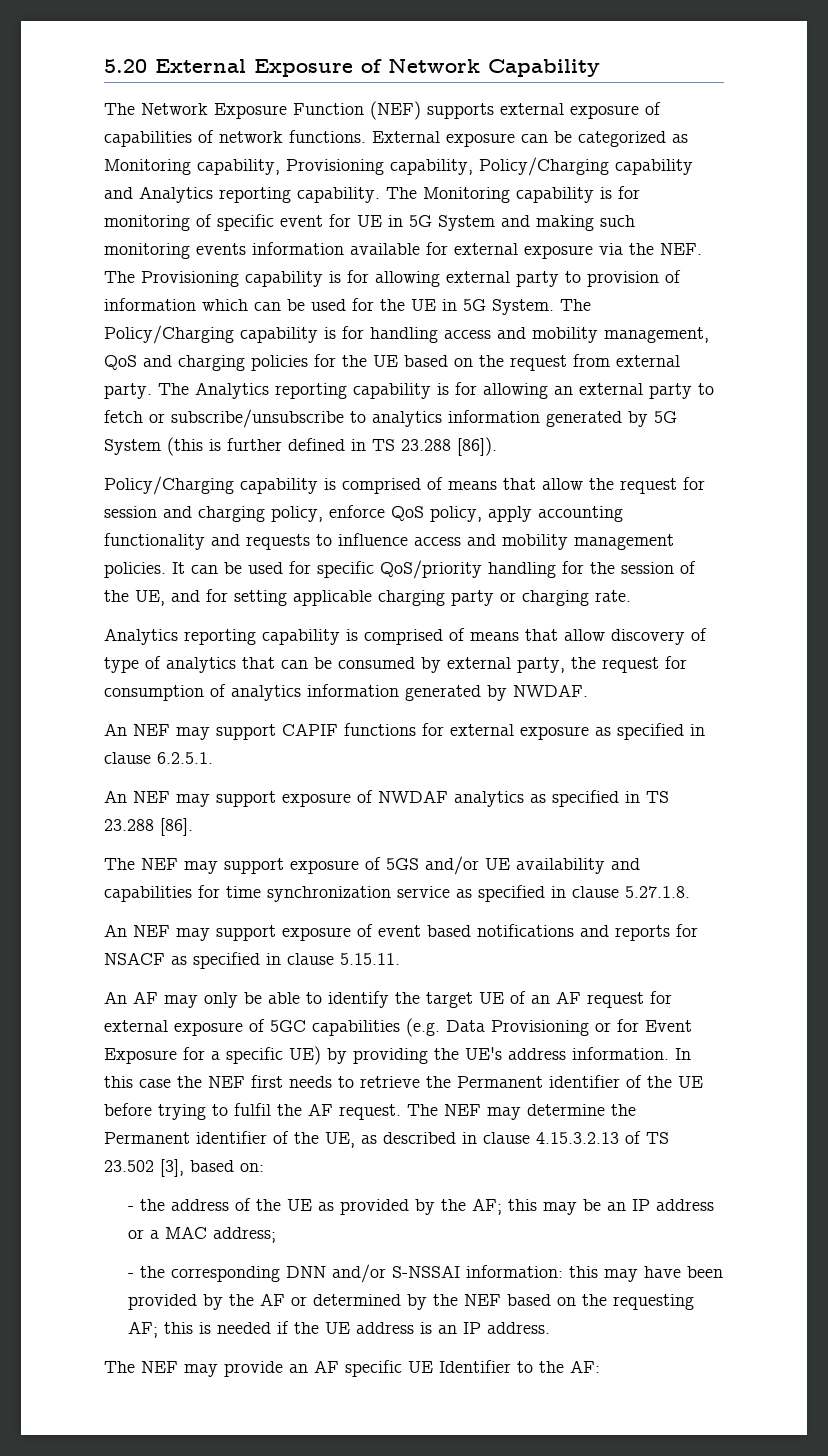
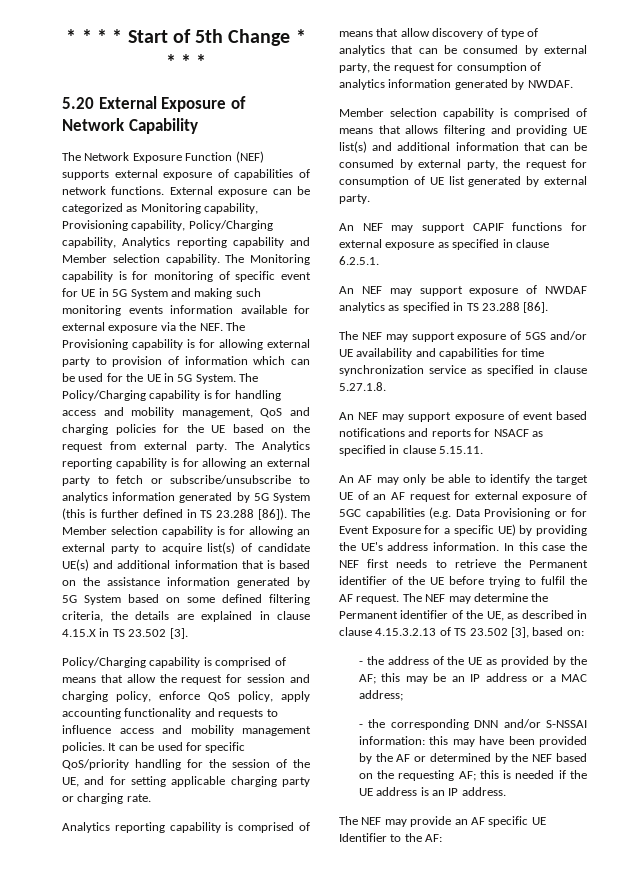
(104, 66) none -> [66,29,306,46] [165,54,207,68] * * * * Start of 5th Change * * * * //
[615,159,693,175] [104,186,291,203] capability and Analytics reporting -> [62,237,310,248] [62,254,160,263] capability, Analytics reporting capability and Member selection
(497, 446) none -> [291,509,310,518] [62,526,310,537] [62,542,310,554] [62,559,310,571] [62,577,310,588] [62,594,310,605] [62,611,310,622] [62,628,188,639] The Member selection capability is for allowing an external party to acquire list(s) of candidate UE(s) and additional information that is based on the assistance information generated by 5G System based on some defined filtering criteria, the details are explained in clause 4.15.X in TS 23.502 [3].
(588, 690) none -> [339,108,587,119] [339,125,587,136] [339,141,587,153] [339,159,587,170] [339,176,587,187] [339,194,370,204] // Member selection capability is comprised of means that allows filtering and providing UE list(s) and additional information that can be consumed by external party, the request for consumption of UE list generated by external party.

